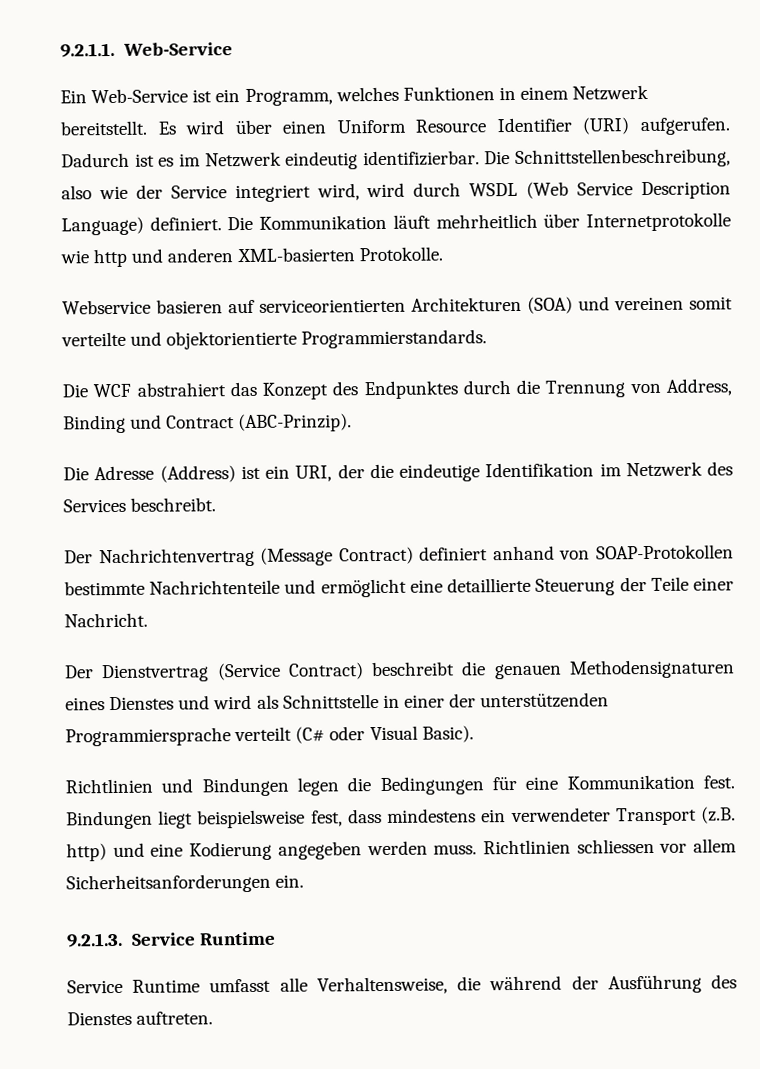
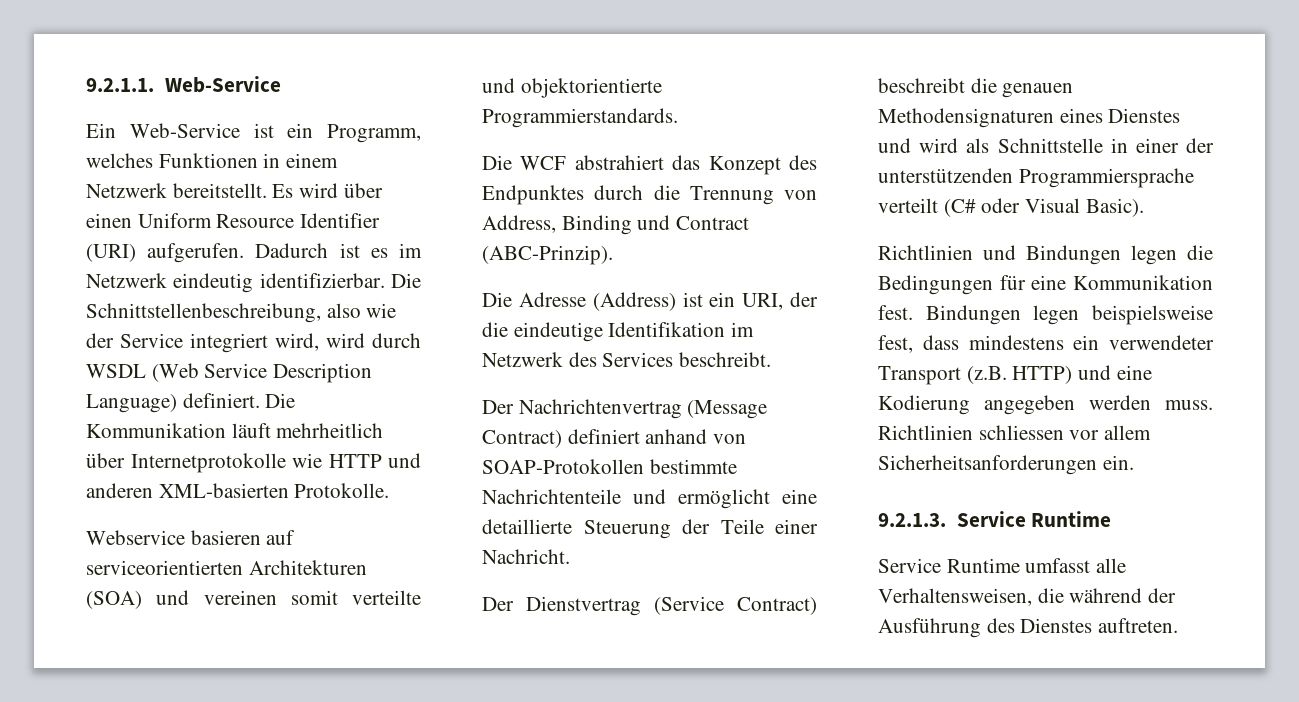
[93,248,128,268] http -> [328,454,382,468] HTTP
[158,810,194,829] liegt -> [1033,305,1080,325] legen
[66,843,107,862] http) -> [1012,366,1073,384] HTTP)
[316,976,448,995] Verhaltensweise, -> [878,588,1032,606] Verhaltensweisen,

